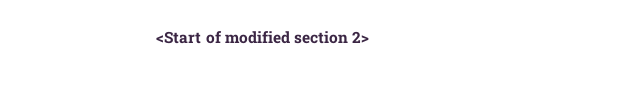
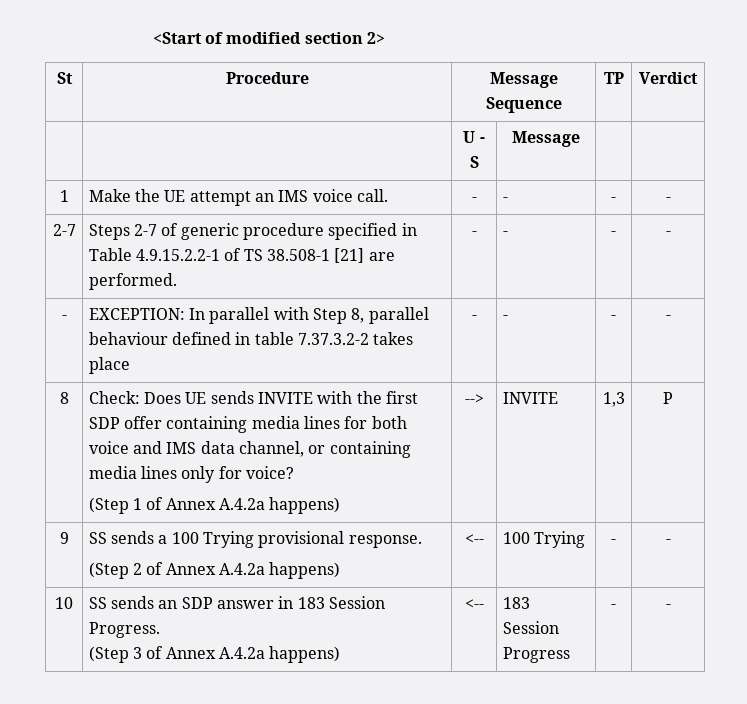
(370, 37) none -> [56,72,73,84] [225,72,309,84] [489,72,558,88] [485,97,562,113] [603,72,624,84] [639,72,698,84] [463,131,485,143] [469,156,479,168] [512,131,580,147] [59,190,69,202] [88,189,388,206] [471,197,477,202] [502,197,508,202] [611,197,616,202] [665,197,671,202] [52,224,76,236] [88,223,417,240] [88,248,395,263] [88,273,177,290] [471,231,477,236] [502,231,508,236] [611,231,616,236] [665,231,671,236] [61,315,67,320] [88,307,429,324] [88,332,414,345] [88,357,130,374] [471,315,477,320] [502,315,508,320] [611,315,616,320] [665,315,671,320] [59,392,69,404] [88,391,418,404] [88,416,407,433] [88,441,411,458] [88,466,294,483] [88,497,341,514] [464,394,484,404] [502,392,558,404] [602,392,625,407] [663,392,673,404] [59,532,69,544] [88,531,422,548] [88,562,341,579] [464,534,484,544] [502,531,585,548] [611,539,616,544] [665,539,671,544] [55,597,73,609] [88,596,385,609] [88,622,160,638] [88,646,341,663] [464,599,484,609] [502,597,530,609] [502,621,559,634] [502,647,570,663] [611,604,616,609] [665,604,671,609] // St | Procedure | Message Sequence | TP | Verdict // | | U - S | Message | | // 1 | Make the UE attempt an IMS voice call. | - | - | - | - // 2-7 | Steps 2-7 of generic procedure specified in Table 4.9.15.2.2-1 of TS 38.508-1 [21] are performed. | - | - | - | - // - | EXCEPTION: In parallel with Step 8, parallel behaviour defined in table 7.37.3.2-2 takes place | - | - | - | - // 8 | Check: Does UE sends INVITE with the first SDP offer containing media lines for both voice and IMS data channel, or containing media lines only for voice? // (Step 1 of Annex A.4.2a happens) | --> | INVITE | 1,3 | P // 9 | SS sends a 100 Trying provisional response. // (Step 2 of Annex A.4.2a happens) | <-- | 100 Trying | - | - // 10 | SS sends an SDP answer in 183 Session Progress. // (Step 3 of Annex A.4.2a happens) | <-- | 183 Session Progress | - | -

